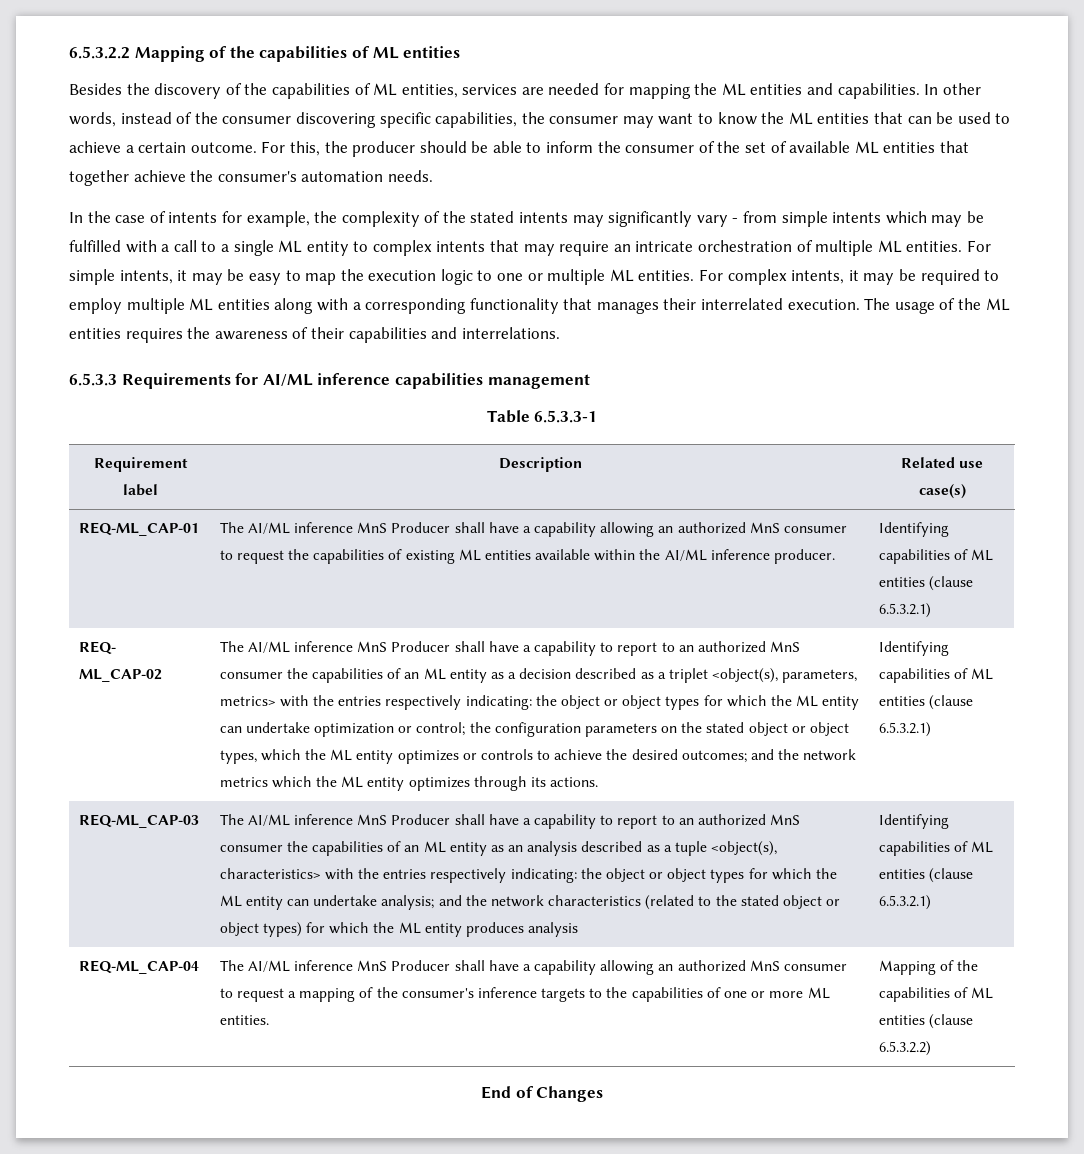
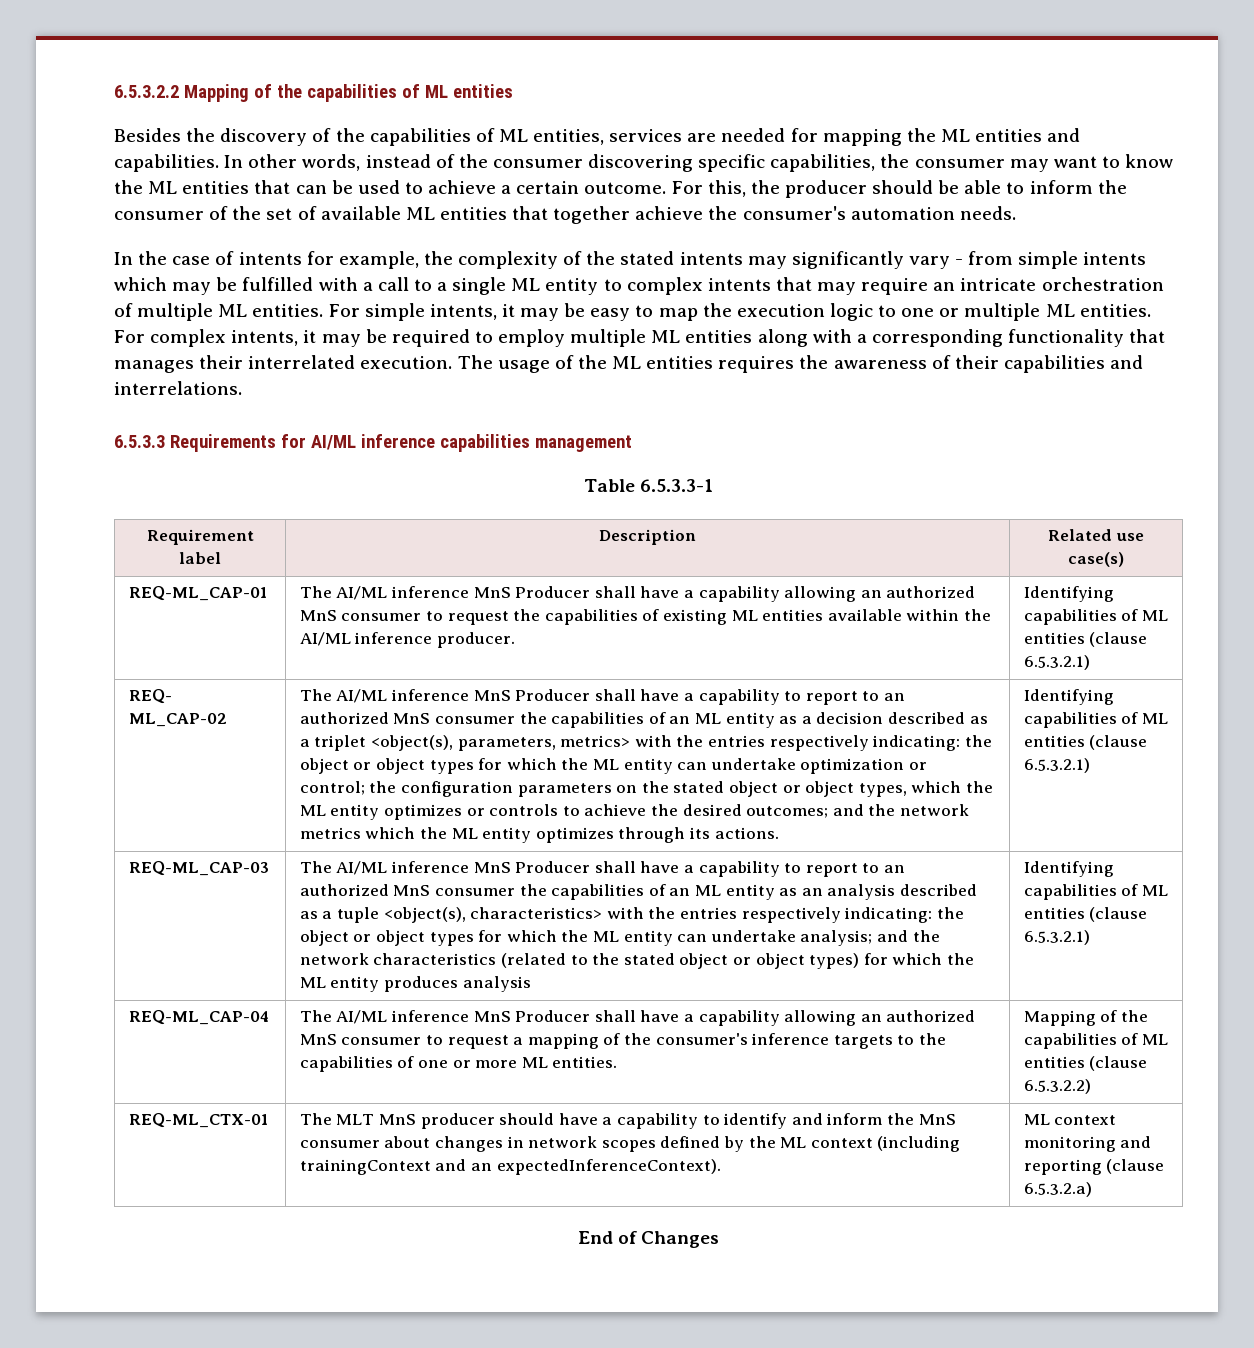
(931, 1048) none -> [128,1113,268,1128] [299,1113,956,1129] [299,1136,961,1152] [299,1159,721,1175] [1023,1114,1117,1125] [1023,1136,1152,1152] [1023,1159,1165,1175] [1023,1182,1092,1197] // REQ-ML_CTX-01 | The MLT MnS producer should have a capability to identify and inform the MnS consumer about changes in network scopes defined by the ML context (including trainingContext and an expectedInferenceContext). | ML context monitoring and reporting (clause 6.5.3.2.a)

